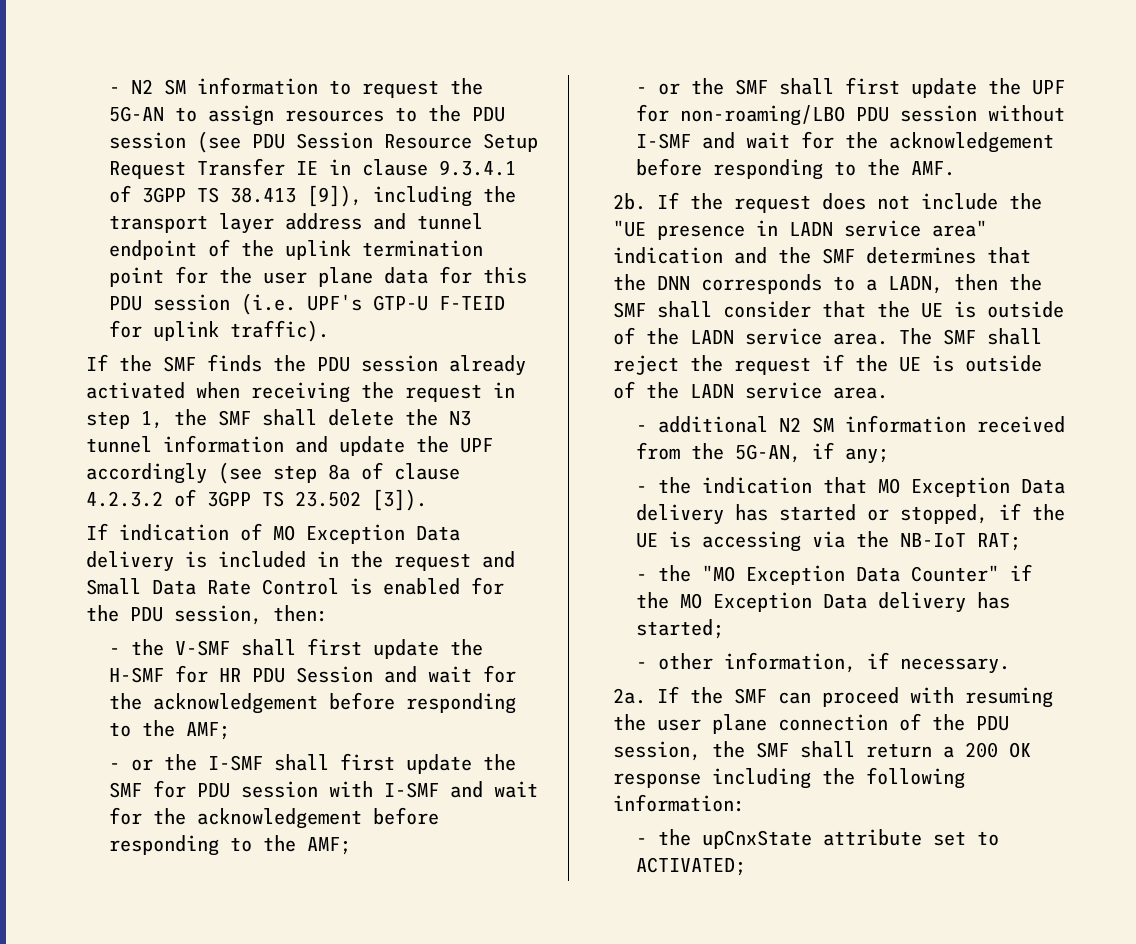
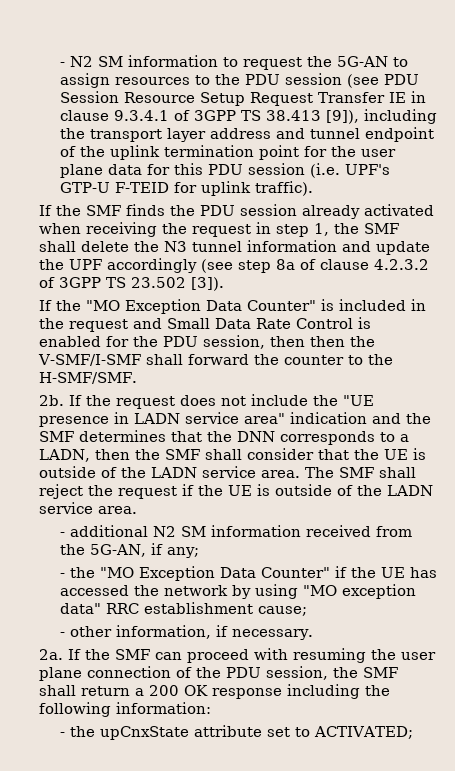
[119,523,461,544] [86,551,175,572] indication of MO Exception Data delivery -> [55,299,316,314] the "MO Exception Data Counter"
[273,605,329,622] [108,638,483,659] [108,665,516,683] [108,692,516,714] [108,720,230,740] [108,753,516,774] [108,780,538,798] [108,807,439,829] [108,835,351,856] [635,77,1065,98] [635,104,1065,126] [635,131,1054,153] [635,158,955,180] then: // - the V-SMF shall first update the H-SMF for HR PDU Session and wait for the acknowledgement before responding to the AMF; // - or the I-SMF shall first update the SMF for PDU session with I-SMF and wait for the acknowledgement before responding to the AMF; // - or the SMF shall first update the UPF for non-roaming/LBO PDU session without I-SMF and wait for the acknowledgement before responding to the AMF. -> [269,336,375,347] [37,354,393,366] [38,372,137,384] then then the V-SMF/I-SMF shall forward the counter to the H-SMF/SMF.
[635,477,1065,497] [635,503,1065,525] [635,531,1021,552] // - the indication that MO Exception Data delivery has started or stopped, if the UE is accessing via the NB-IoT RAT; -> (199, 552) none
[679,592,1010,613] [635,619,724,639] MO Exception Data delivery has started; -> [380,567,437,578] [59,584,416,599] [59,602,307,616] UE has accessed the network by using "MO exception data" RRC establishment cause;

